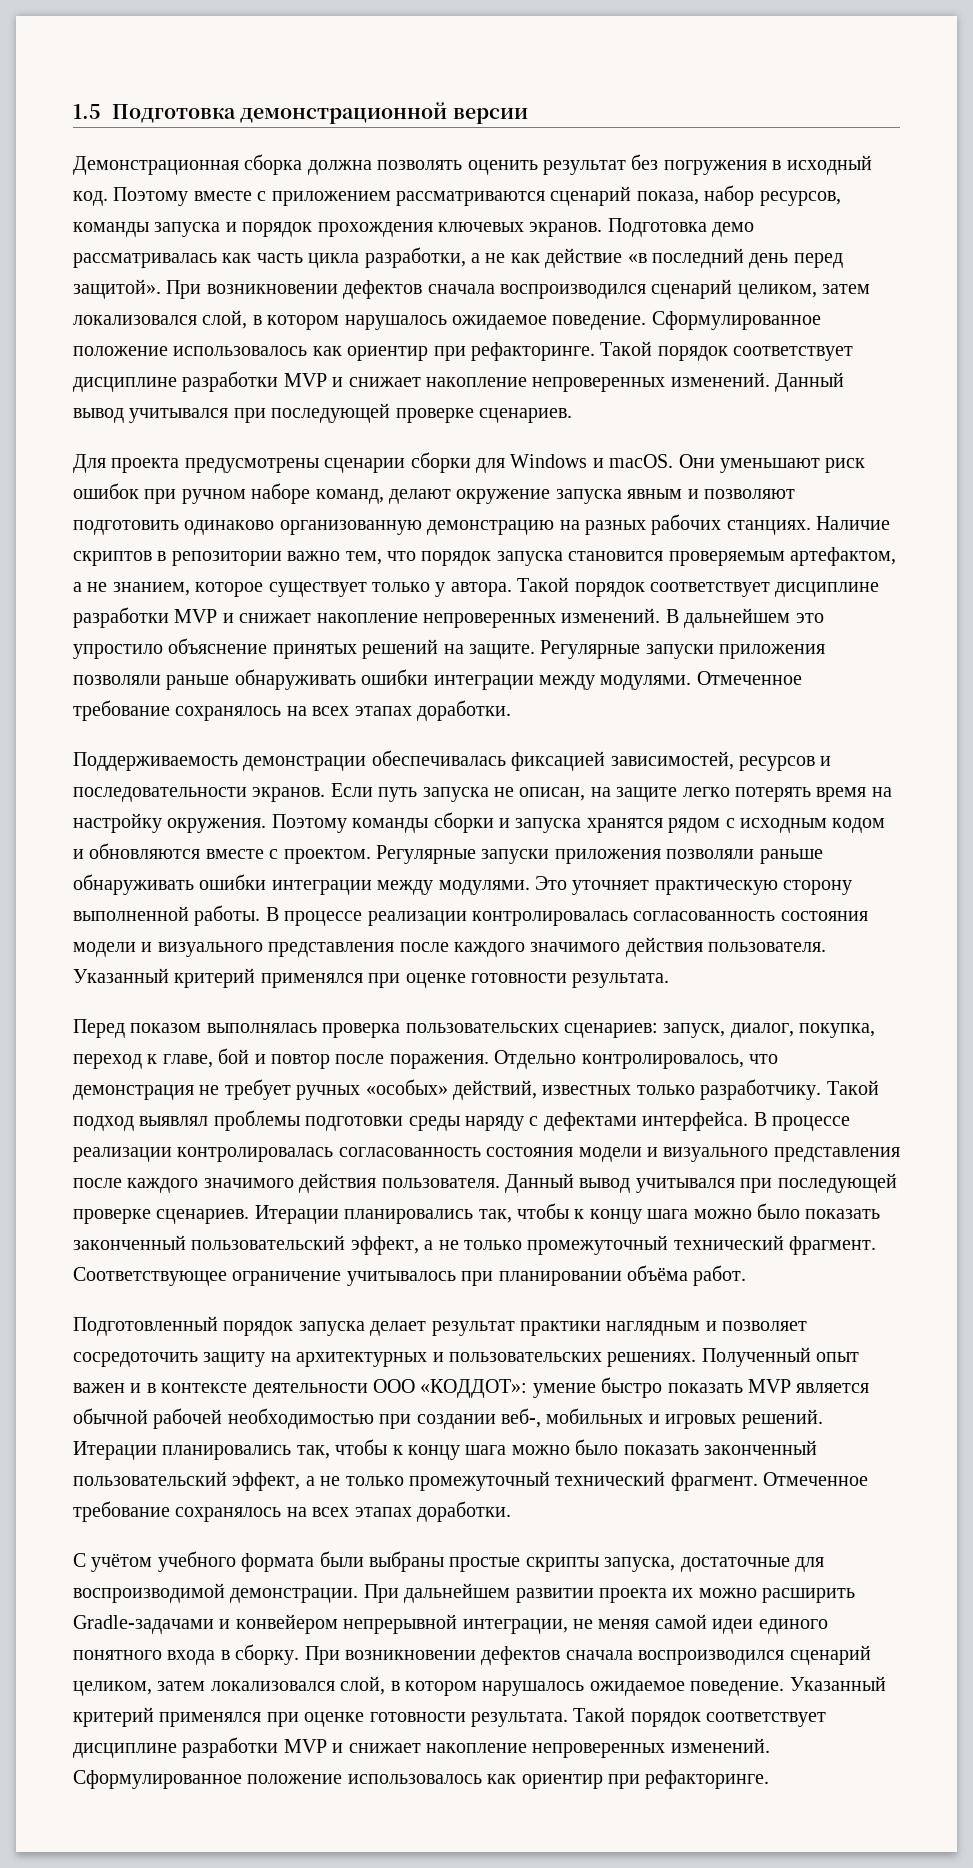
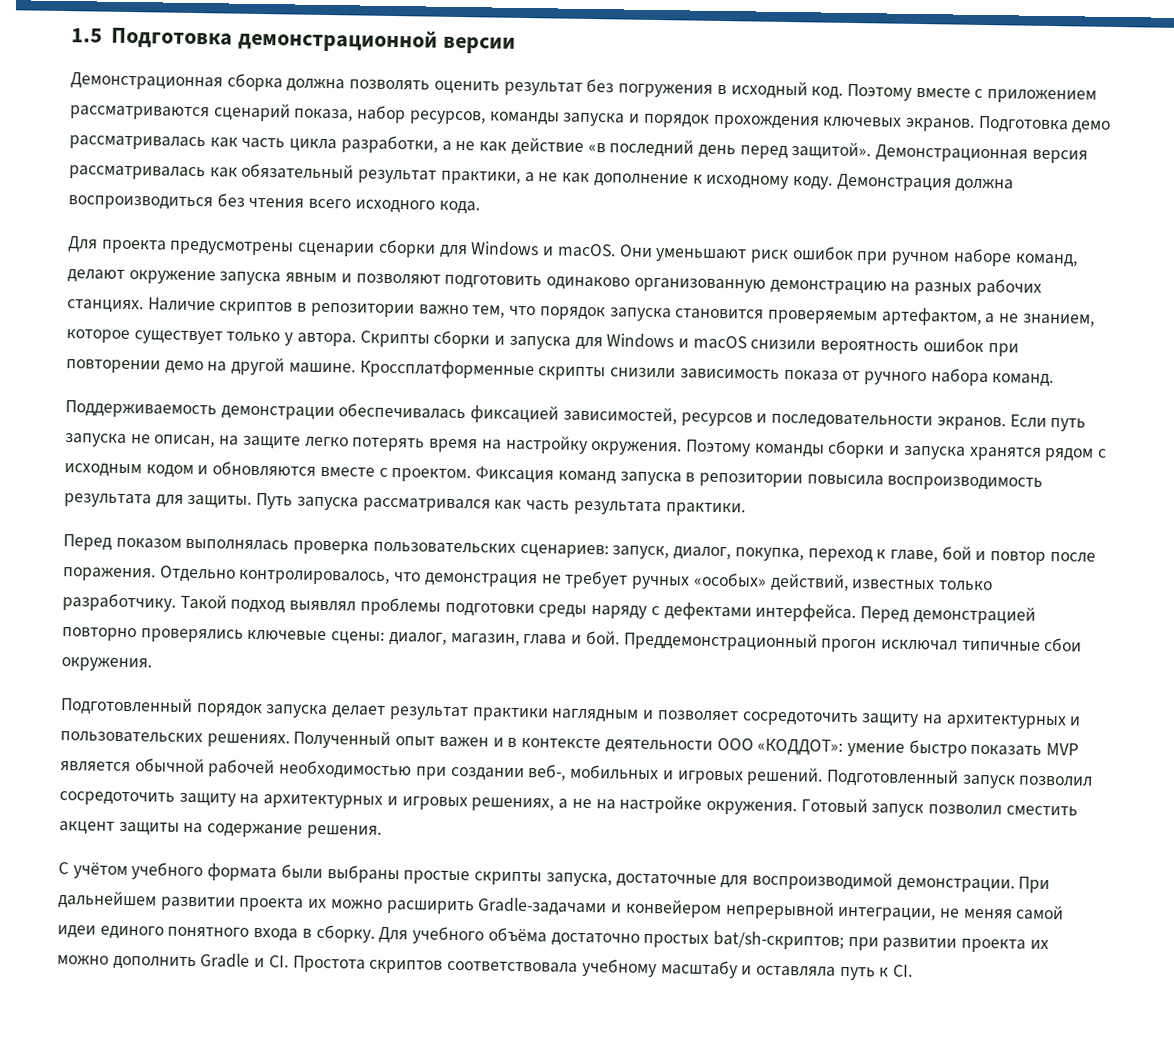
[166,279,871,299] [73,310,821,330] [73,341,854,361] [73,371,845,392] [73,403,572,423] При возникновении дефектов сначала воспроизводился сценарий целиком, затем локализовался слой, в котором нарушалось ожидаемое поведение. Сформулированное положение использовалось как ориентир при рефакторинге. Такой порядок соответствует дисциплине разработки MVP и снижает накопление непроверенных изменений. Данный вывод учитывался при последующей проверке сценариев. -> [875,144,1088,164] [69,163,1015,193] [68,193,480,215] Демонстрационная версия рассматривалась как обязательный результат практики, а не как дополнение к исходному коду. Демонстрация должна воспроизводиться без чтения всего исходного кода.
[517,577,880,597] [73,607,824,628] [73,638,826,659] [73,669,802,690] [73,700,511,721] Такой порядок соответствует дисциплине разработки MVP и снижает накопление непроверенных изменений. В дальнейшем это упростило объяснение принятых решений на защите. Регулярные запуски приложения позволяли раньше обнаруживать ошибки интеграции между модулями. Отмеченное требование сохранялось на всех этапах доработки. -> [359,330,1019,357] [66,357,1055,388] Скрипты сборки и запуска для Windows и macOS снизили вероятность ошибок при повторении демо на другой машине. Кроссплатформенные скрипты снизили зависимость показа от ручного набора команд.
[376,845,823,864] [73,874,853,895] [73,905,868,926] [73,937,827,957] [73,968,670,988] Регулярные запуски приложения позволяли раньше обнаруживать ошибки интеграции между модулями. Это уточняет практическую сторону выполненной работы. В процессе реализации контролировалась согласованность состояния модели и визуального представления после каждого значимого действия пользователя. Указанный критерий применялся при оценке готовности результата. -> [475,466,1044,491] [64,492,746,517] Фиксация команд запуска в репозитории повысила воспроизводимость результата для защиты. Путь запуска рассматривался как часть результата практики.
[753,1112,850,1131] [73,1147,900,1162] [73,1173,897,1193] [73,1203,881,1224] [73,1235,877,1255] [73,1265,747,1286] В процессе реализации контролировалась согласованность состояния модели и визуального представления после каждого значимого действия пользователя. Данный вывод учитывался при последующей проверке сценариев. Итерации планировались так, чтобы к концу шага можно было показать законченный пользовательский эффект, а не только промежуточный технический фрагмент. Соответствующее ограничение учитывалось при планировании объёма работ. -> [859,605,1036,625] [62,627,1083,653] [61,657,152,672] Перед демонстрацией повторно проверялись ключевые сцены: диалог, магазин, глава и бой. Преддемонстрационный прогон исключал типичные сбои окружения.
[73,1439,817,1460] [73,1471,869,1491] [73,1501,511,1522] Итерации планировались так, чтобы к концу шага можно было показать законченный пользовательский эффект, а не только промежуточный технический фрагмент. Отмеченное требование сохранялось на всех этапах доработки. -> [825,768,1094,789] [59,791,1078,818] [59,821,382,839] Подготовленный запуск позволил сосредоточить защиту на архитектурных и игровых решениях, а не на настройке окружения. Готовый запуск позволил сместить акцент защиты на содержание решения.
[304,1645,871,1665] [73,1676,886,1696] [73,1707,827,1727] [73,1737,770,1758] [73,1770,770,1789] При возникновении дефектов сначала воспроизводился сценарий целиком, затем локализовался слой, в котором нарушалось ожидаемое поведение. Указанный критерий применялся при оценке готовности результата. Такой порядок соответствует дисциплине разработки MVP и снижает накопление непроверенных изменений. Сформулированное положение использовалось как ориентир при рефакторинге. -> [378,926,1049,953] [57,953,914,981] Для учебного объёма достаточно простых bat/sh-скриптов; при развитии проекта их можно дополнить Gradle и CI. Простота скриптов соответствовала учебному масштабу и оставляла путь к CI.

